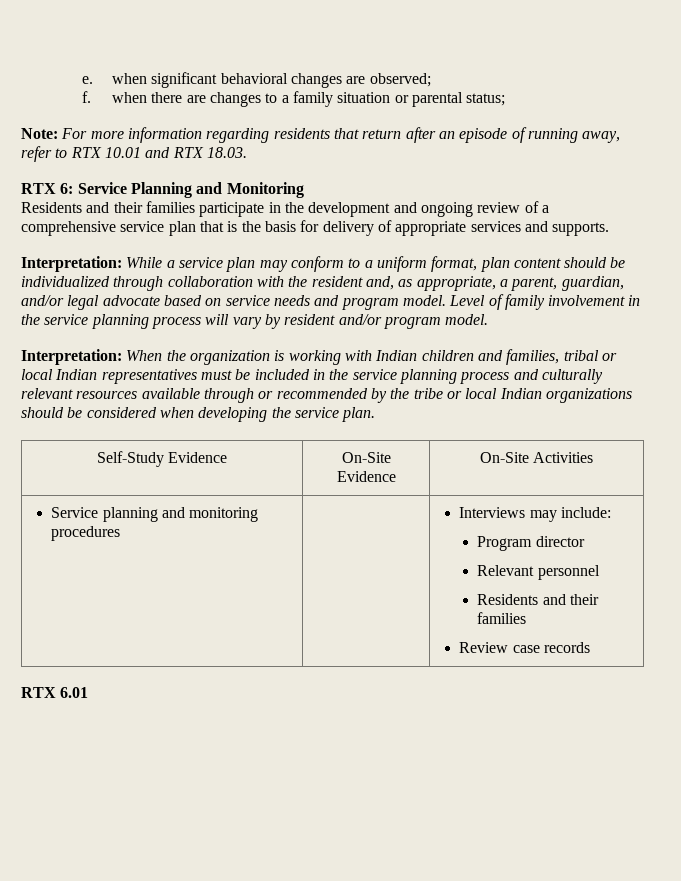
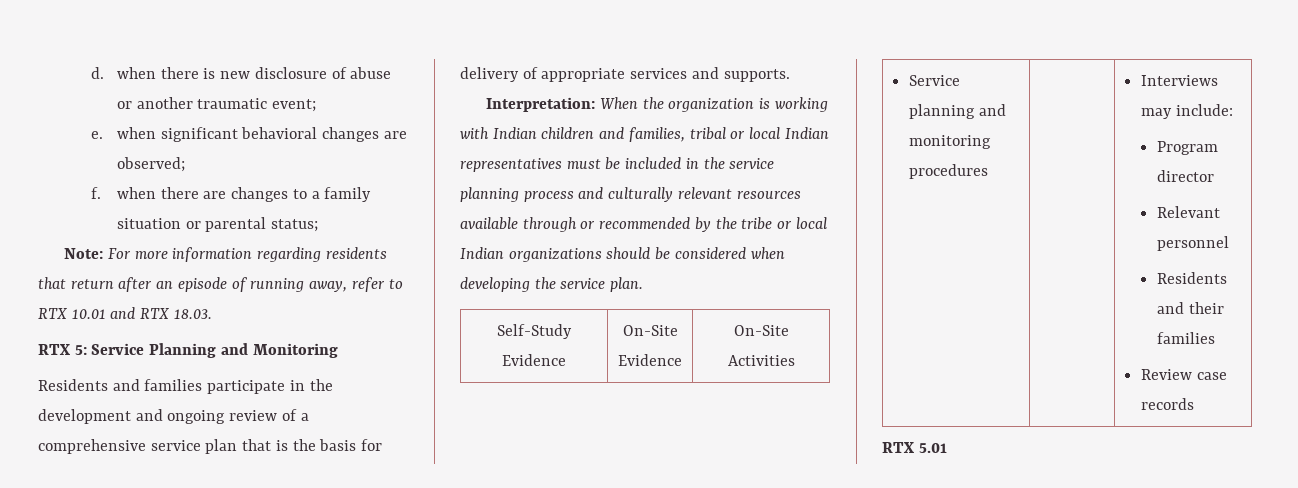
(81, 80) none -> [90,67,392,79] [117,97,317,112] d. when there is new disclosure of abuse or another traumatic event; //
[60,183,74,194] 6: -> [74,345,87,355] 5:
[113,202,143,213] their -> (140, 385) none
[21,256,626,272] [21,276,624,291] [21,294,641,310] [21,314,489,329] // Interpretation: While a service plan may conform to a uniform format, plan content should be individualized through collaboration with the resident and, as appropriate, a parent, guardian, and/or legal advocate based on service needs and program model. Level of family involvement in the service planning process will vary by resident and/or program model. -> (790, 75) none
[60,687,89,698] 6.01 -> [918,443,947,453] 5.01

